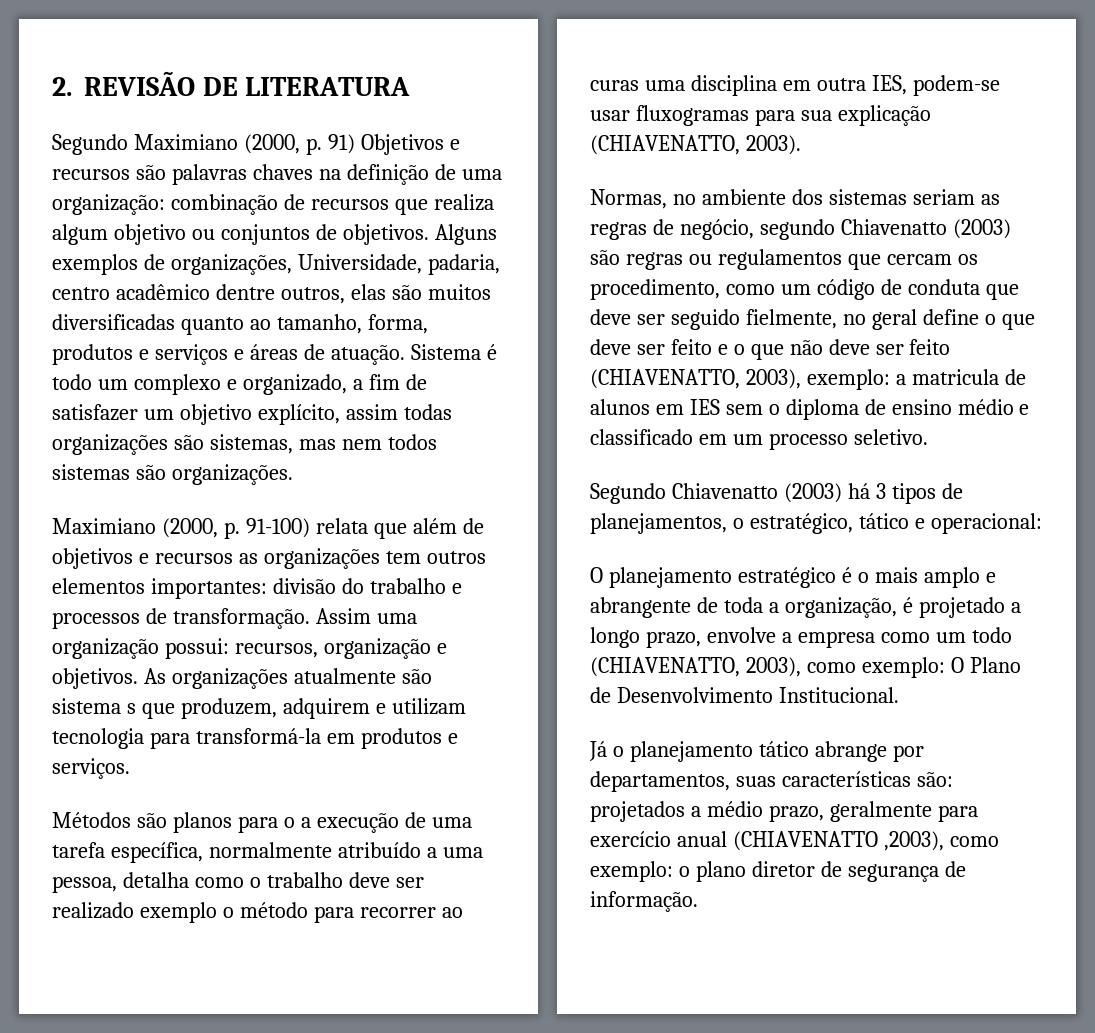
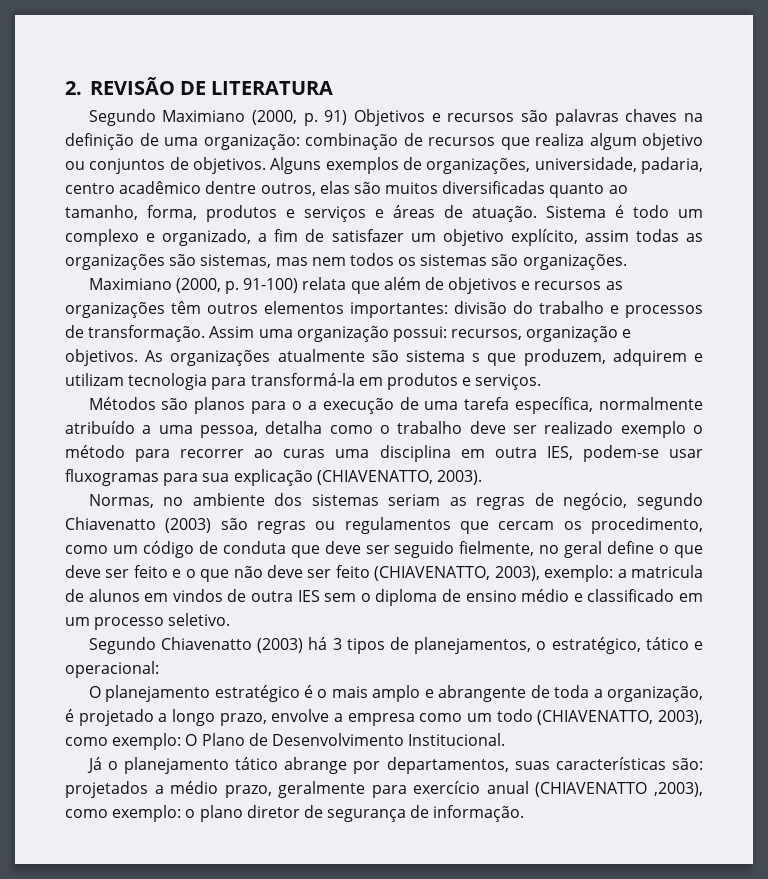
[297,254,422,274] Universidade, -> [534,157,637,172] universidade,
(452, 412) none -> [686,233,704,242] as
(437, 442) none -> [398,257,417,266] os
[385,551,421,564] tem -> [171,301,201,314] têm
(684, 409) none -> [172,589,293,602] vindos de outra

